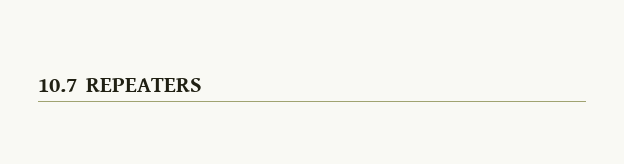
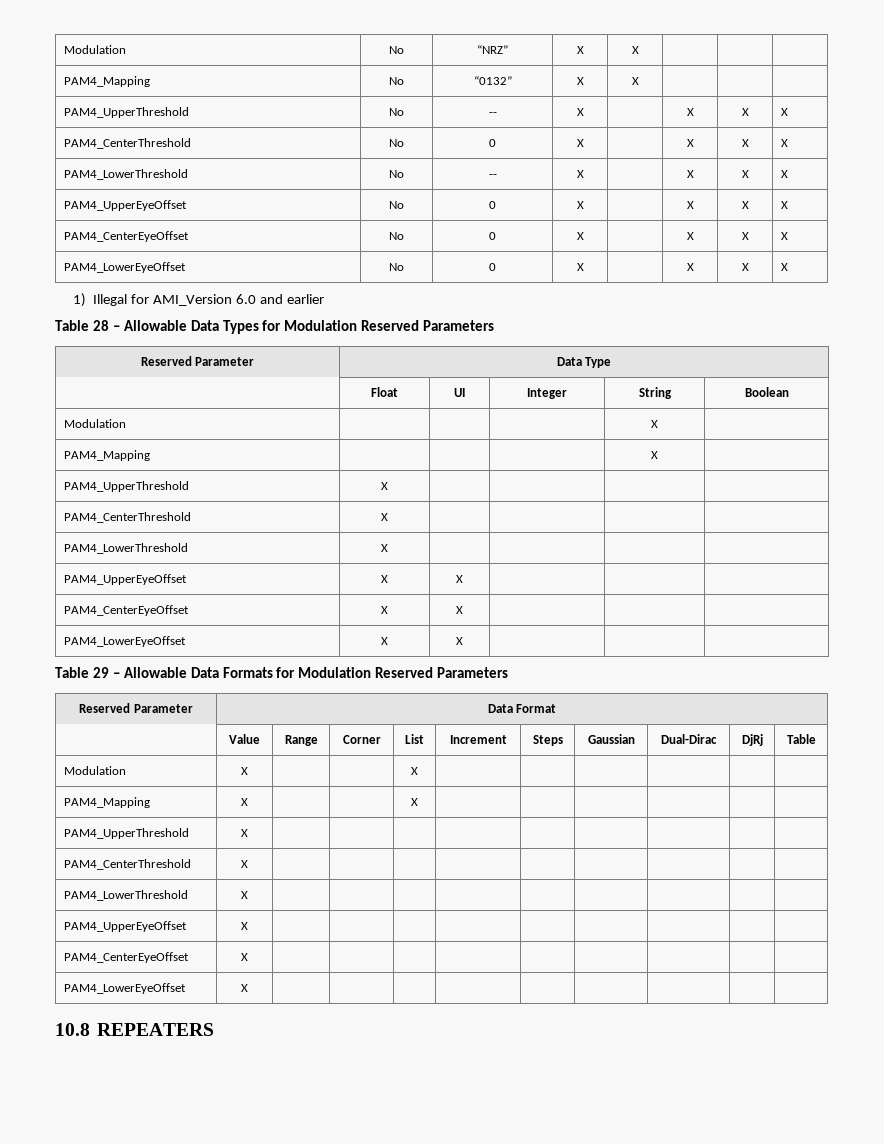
[38,79,77,92] 10.7 -> [64,45,127,54] [389,46,404,54] [477,45,508,54] [576,46,584,54] [631,46,639,54] [64,76,151,87] [389,77,404,85] [473,76,512,85] [576,77,584,85] [631,77,639,85] [64,107,190,118] [389,108,404,116] [488,112,497,116] [576,108,584,116] [686,108,694,116] [741,108,749,116] [781,108,789,116] [64,138,192,149] [389,139,404,147] [489,139,496,147] [576,139,584,147] [686,139,694,147] [741,139,749,147] [781,139,789,147] [64,169,189,180] [389,170,404,178] [488,174,497,178] [576,170,584,178] [686,170,694,178] [741,170,749,178] [781,170,789,178] [64,200,188,211] [389,201,404,209] [489,201,496,209] [576,201,584,209] [686,201,694,209] [741,201,749,209] [781,201,789,209] [64,231,190,242] [389,232,404,240] [489,232,496,240] [576,232,584,240] [686,232,694,240] [741,232,749,240] [781,232,789,240] [64,262,187,273] [389,263,404,271] [489,263,496,271] [576,263,584,271] [686,263,694,271] [741,263,749,271] [781,263,789,271] [72,293,324,307] [55,320,495,334] [140,356,255,366] [556,357,612,368] [371,387,398,397] [454,388,465,397] [527,388,567,399] [638,387,672,399] [744,387,789,397] [64,419,127,428] [650,420,658,428] [64,450,151,461] [650,451,658,459] [64,481,190,492] [381,482,388,490] [64,512,192,523] [381,513,388,521] [64,543,189,554] [381,544,388,552] [64,574,188,585] [381,575,388,583] [456,575,463,583] [64,605,190,616] [381,606,388,614] [456,606,463,614] [64,636,187,647] [381,637,388,645] [456,637,463,645] [55,667,509,678] [79,703,193,713] [487,704,557,713] [229,734,260,744] [284,735,318,746] [342,735,381,744] [405,734,424,744] [449,735,507,744] [532,735,563,746] [587,734,635,744] [660,734,717,744] [741,734,763,746] [786,734,816,744] [64,766,127,775] [241,767,248,775] [411,767,418,775] [64,797,151,808] [241,798,248,806] [411,798,418,806] [64,828,190,839] [241,829,248,837] [64,859,192,870] [241,860,248,868] [64,890,189,901] [241,891,248,899] [64,921,188,932] [241,922,248,930] [64,952,190,963] [241,953,248,961] [64,983,187,994] [241,984,248,992] [55,1023,90,1036] Modulation | No | “NRZ” | X | X | | | // PAM4_Mapping | No | “0132” | X | X | | | // PAM4_UpperThreshold | No | -- | X | | X | X | X // PAM4_CenterThreshold | No | 0 | X | | X | X | X // PAM4_LowerThreshold | No | -- | X | | X | X | X // PAM4_UpperEyeOffset | No | 0 | X | | X | X | X // PAM4_CenterEyeOffset | No | 0 | X | | X | X | X // PAM4_LowerEyeOffset | No | 0 | X | | X | X | X // 1) Illegal for AMI_Version 6.0 and earlier // Table 28 – Allowable Data Types for Modulation Reserved Parameters // Reserved Parameter | Data Type // | Float | UI | Integer | String | Boolean // Modulation | | | | X | // PAM4_Mapping | | | | X | // PAM4_UpperThreshold | X | | | | // PAM4_CenterThreshold | X | | | | // PAM4_LowerThreshold | X | | | | // PAM4_UpperEyeOffset | X | X | | | // PAM4_CenterEyeOffset | X | X | | | // PAM4_LowerEyeOffset | X | X | | | // Table 29 – Allowable Data Formats for Modulation Reserved Parameters // Reserved Parameter | Data Format // | Value | Range | Corner | List | Increment | Steps | Gaussian | Dual-Dirac | DjRj | Table // Modulation | X | | | X | | | | | | // PAM4_Mapping | X | | | X | | | | | | // PAM4_UpperThreshold | X | | | | | | | | | // PAM4_CenterThreshold | X | | | | | | | | | // PAM4_LowerThreshold | X | | | | | | | | | // PAM4_UpperEyeOffset | X | | | | | | | | | // PAM4_CenterEyeOffset | X | | | | | | | | | // PAM4_LowerEyeOffset | X | | | | | | | | | // 10.8

